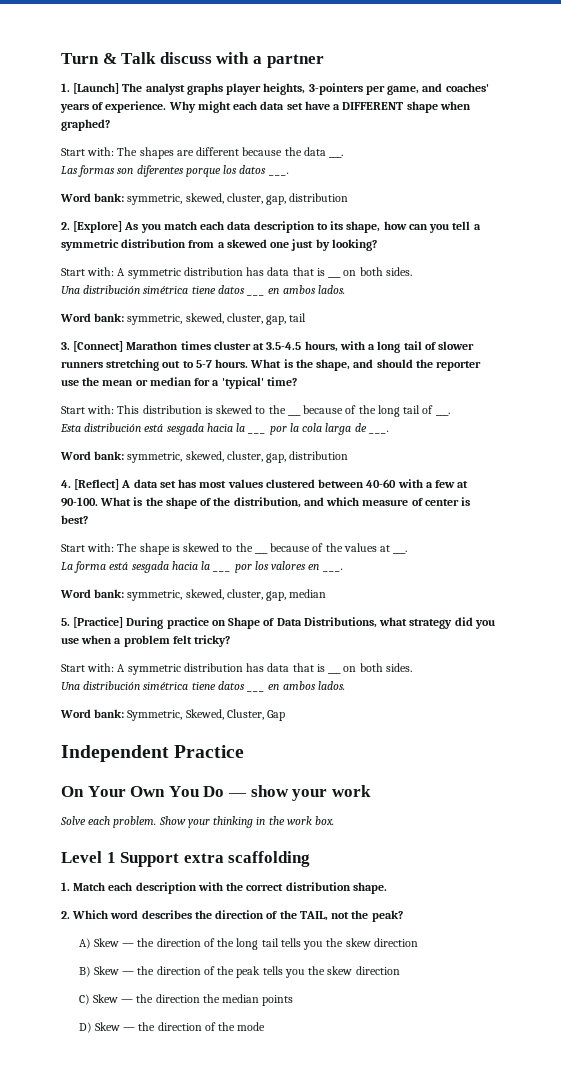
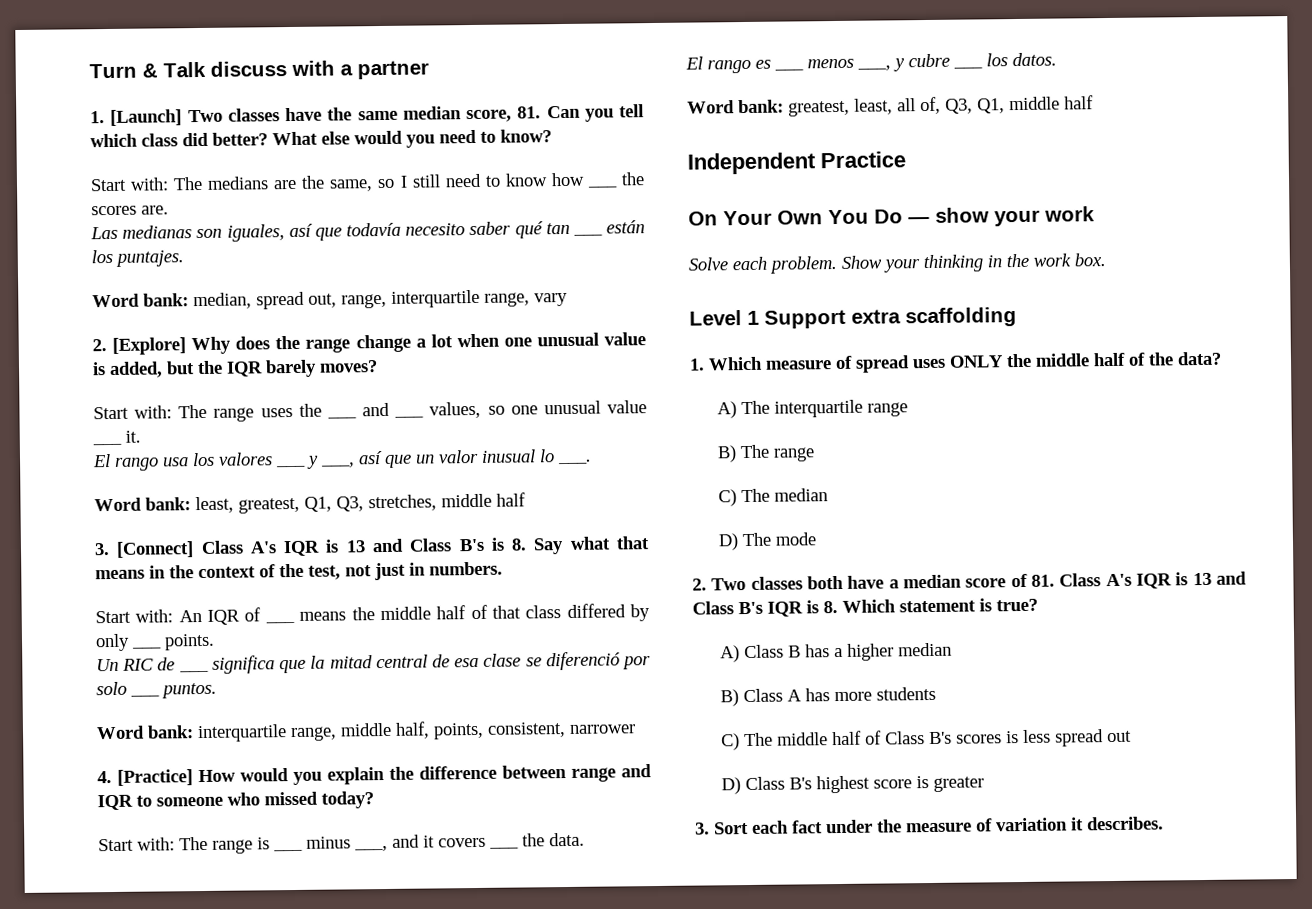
[122,83,489,95] [60,101,471,113] [61,119,110,131] [61,147,344,159] [61,165,289,177] [60,193,349,205] [61,221,481,233] [61,239,377,251] [61,267,325,279] [328,276,342,278] [343,267,412,276] [61,285,245,294] [246,294,266,296] [268,285,345,294] [60,313,307,325] [61,341,475,353] [61,359,482,371] [61,377,297,389] [61,405,286,414] [287,414,301,416] [303,405,450,417] [60,423,246,435] [247,423,389,435] [60,451,349,463] [61,479,469,490] [61,497,471,509] [61,515,88,524] [61,543,253,555] [254,552,268,554] [270,543,408,554] [61,561,211,573] [212,561,343,573] [60,589,327,601] [61,617,495,629] [61,635,231,647] [61,663,325,675] [328,672,342,674] [343,663,412,672] [61,681,245,690] [246,690,266,692] [268,681,345,690] [60,709,286,721] The analyst graphs player heights, 3-pointers per game, and coaches' years of experience. Why might each data set have a DIFFERENT shape when graphed? // Start with: The shapes are different because the data ___. // Las formas son diferentes porque los datos ___. // Word bank: symmetric, skewed, cluster, gap, distribution // 2. [Explore] As you match each data description to its shape, how can you tell a symmetric distribution from a skewed one just by looking? // Start with: A symmetric distribution has data that is ___ on both sides. // Una distribución simétrica tiene datos ___ en ambos lados. // Word bank: symmetric, skewed, cluster, gap, tail // 3. [Connect] Marathon times cluster at 3.5-4.5 hours, with a long tail of slower runners stretching out to 5-7 hours. What is the shape, and should the reporter use the mean or median for a 'typical' time? // Start with: This distribution is skewed to the ___ because of the long tail of ___. // Esta distribución está sesgada hacia la ___ por la cola larga de ___. // Word bank: symmetric, skewed, cluster, gap, distribution // 4. [Reflect] A data set has most values clustered between 40-60 with a few at 90-100. What is the shape of the distribution, and which measure of center is best? // Start with: The shape is skewed to the ___ because of the values at ___. // La forma está sesgada hacia la ___ por los valores en ___. // Word bank: symmetric, skewed, cluster, gap, median // 5. [Practice] During practice on Shape of Data Distributions, what strategy did you use when a problem felt tricky? // Start with: A symmetric distribution has data that is ___ on both sides. // Una distribución simétrica tiene datos ___ en ambos lados. // Word bank: Symmetric, Skewed, Cluster, Gap -> [187,104,644,123] [90,129,552,148] [90,172,645,192] [91,205,169,216] [90,220,646,242] [91,249,184,267] [92,289,568,310] [92,332,646,355] [92,359,378,378] [93,400,647,422] [92,430,141,446] [92,449,592,471] [94,492,526,514] [94,536,650,558] [95,561,503,581] [95,603,650,625] [95,633,215,652] [96,651,651,674] [96,681,217,699] [96,721,636,743] [97,764,652,786] [97,791,374,811] [98,832,585,854] [685,52,1057,74] [687,95,1094,117] Two classes have the same median score, 81. Can you tell which class did better? What else would you need to know? // Start with: The medians are the same, so I still need to know how ___ the scores are. // Las medianas son iguales, así que todavía necesito saber qué tan ___ están los puntajes. // Word bank: median, spread out, range, interquartile range, vary // 2. [Explore] Why does the range change a lot when one unusual value is added, but the IQR barely moves? // Start with: The range uses the ___ and ___ values, so one unusual value ___ it. // El rango usa los valores ___ y ___, así que un valor inusual lo ___. // Word bank: least, greatest, Q1, Q3, stretches, middle half // 3. [Connect] Class A's IQR is 13 and Class B's is 8. Say what that means in the context of the test, not just in numbers. // Start with: An IQR of ___ means the middle half of that class differed by only ___ points. // Un RIC de ___ significa que la mitad central de esa clase se diferenció por solo ___ puntos. // Word bank: interquartile range, middle half, points, consistent, narrower // 4. [Practice] How would you explain the difference between range and IQR to someone who missed today? // Start with: The range is ___ minus ___, and it covers ___ the data. // El rango es ___ menos ___, y cubre ___ los datos. // Word bank: greatest, least, all of, Q3, Q1, middle half
[73,882,387,894] [61,910,403,922] [78,938,418,950] [78,966,400,978] [78,994,294,1006] [78,1022,266,1033] Match each description with the correct distribution shape. // 2. Which word describes the direction of the TAIL, not the peak? // A) Skew — the direction of the long tail tells you the skew direction // B) Skew — the direction of the peak tells you the skew direction // C) Skew — the direction the median points // D) Skew — the direction of the mode -> [708,351,1222,373] [717,399,909,419] [717,444,816,463] [718,488,829,507] [718,532,818,551] [692,571,1247,591] [692,598,1038,617] [720,642,953,663] [720,686,937,707] [721,729,1133,751] [721,775,985,795] [695,816,1164,835] Which measure of spread uses ONLY the middle half of the data? // A) The interquartile range // B) The range // C) The median // D) The mode // 2. Two classes both have a median score of 81. Class A's IQR is 13 and Class B's IQR is 8. Which statement is true? // A) Class B has a higher median // B) Class A has more students // C) The middle half of Class B's scores is less spread out // D) Class B's highest score is greater // 3. Sort each fact under the measure of variation it describes.

